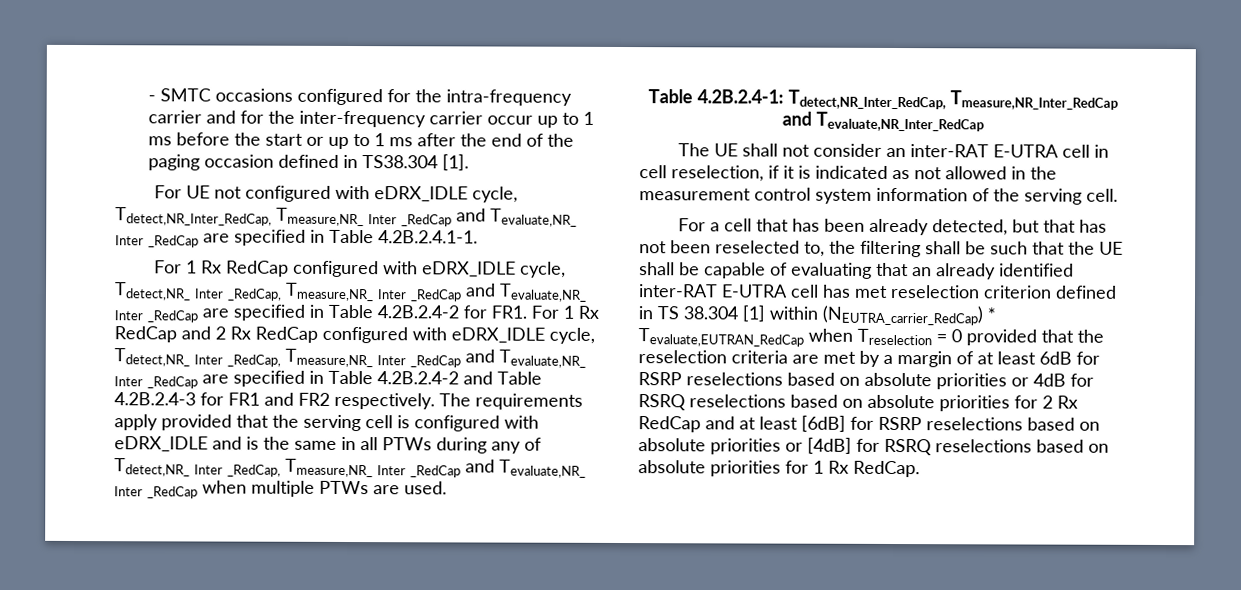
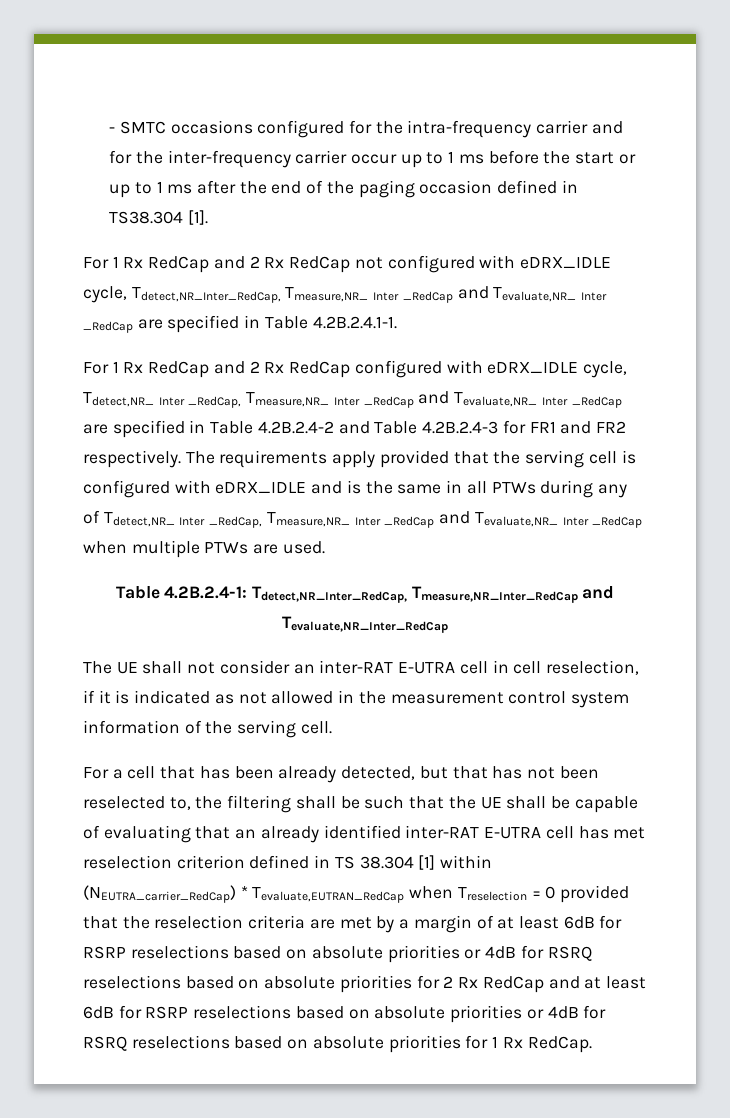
[186,185,211,199] UE -> [112,256,351,273] 1 Rx RedCap and 2 Rx RedCap
[293,260,567,278] [114,282,587,302] [114,304,599,323] [114,326,177,343] configured with eDRX_IDLE cycle, Tdetect,NR_ Inter _RedCap, Tmeasure,NR_ Inter _RedCap and Tevaluate,NR_ Inter _RedCap are specified in Table 4.2B.2.4-2 for FR1. For 1 Rx RedCap -> (210, 369) none
[801,415,1100,432] [638,437,852,455] [6dB] for RSRP reselections based on absolute priorities or [4dB] -> [83,1005,579,1023] 6dB for RSRP reselections based on absolute priorities or 4dB

